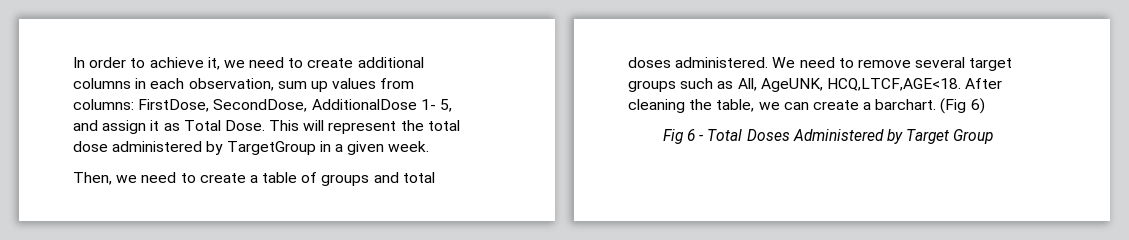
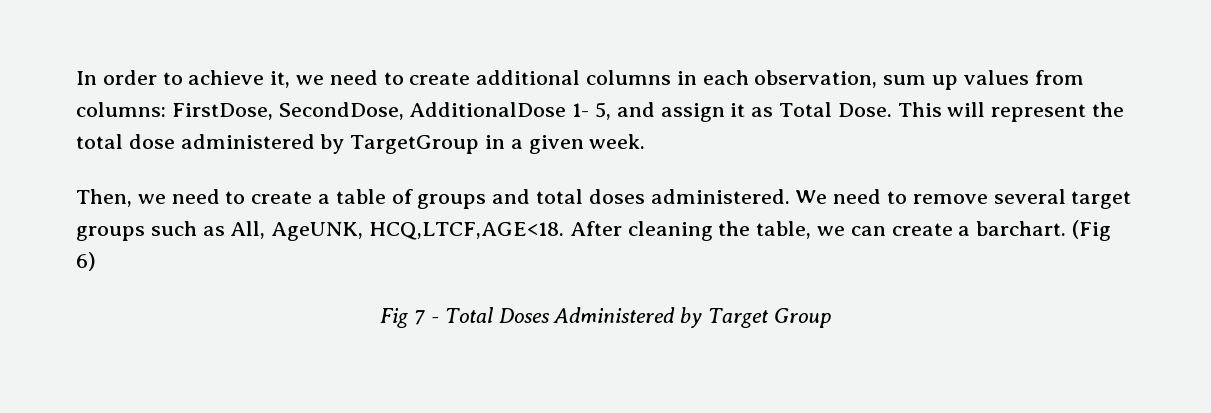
[686,129,695,141] 6 -> [414,310,426,325] 7

